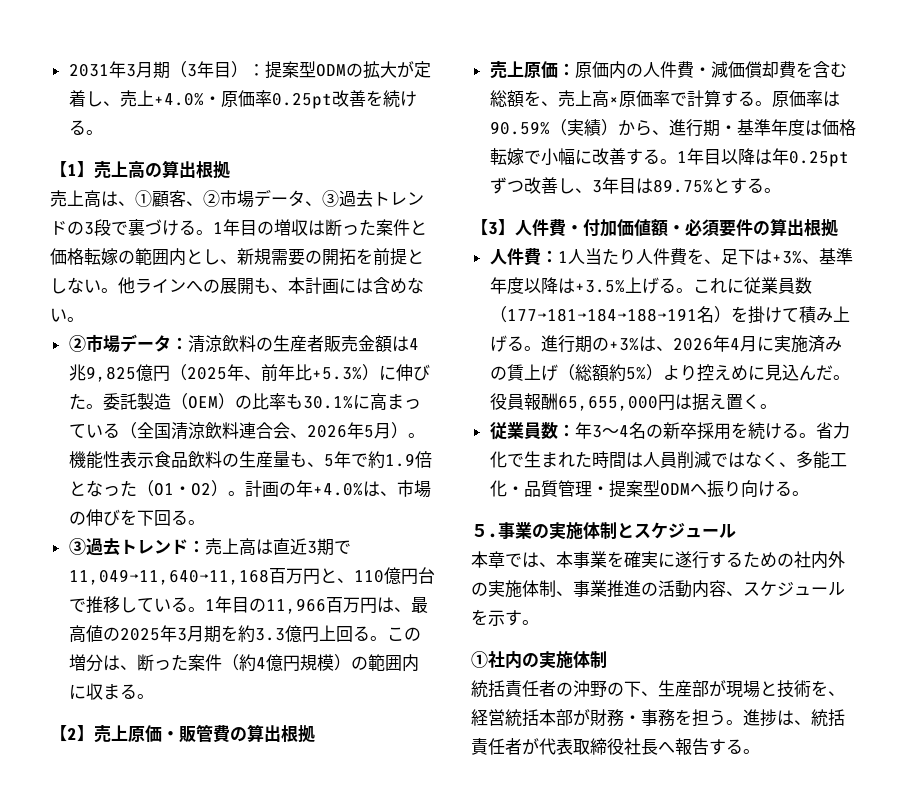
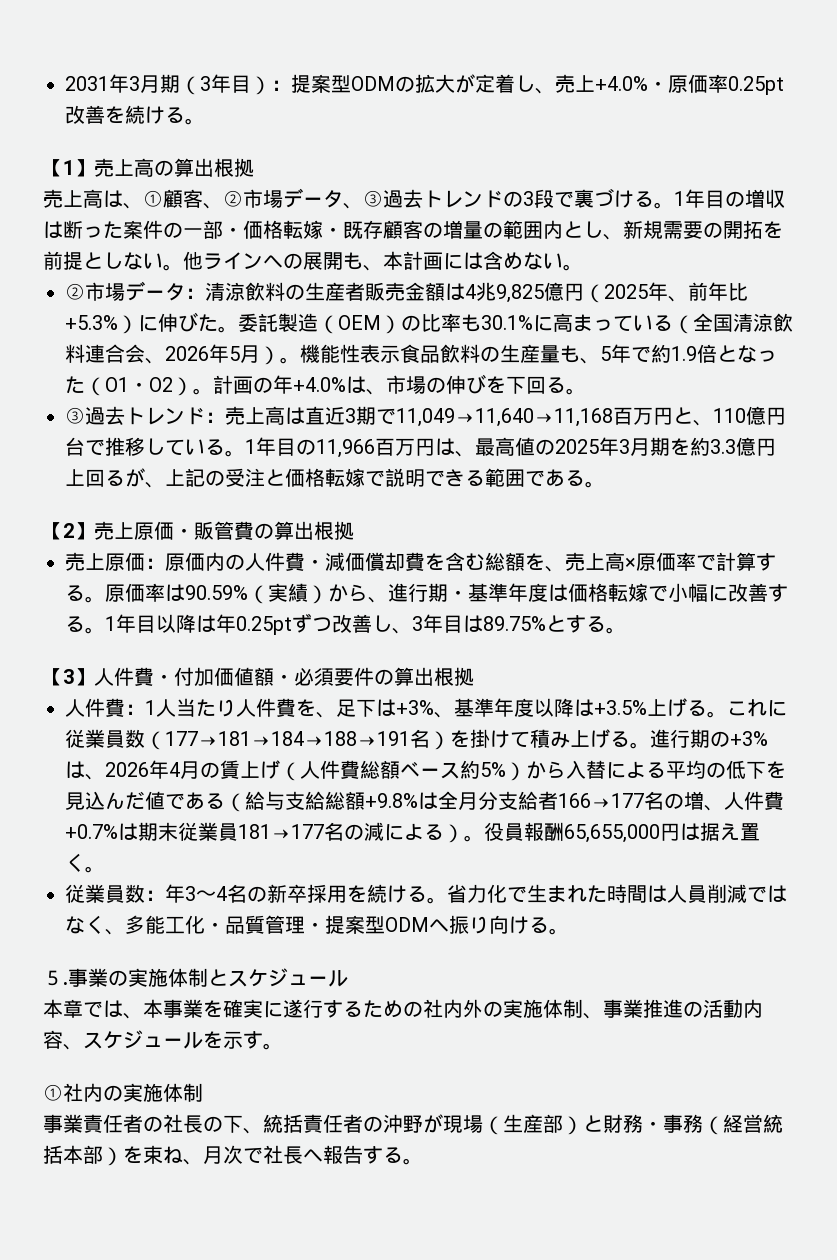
[410,220,427,235] [50,248,118,266] と価格転嫁 -> [163,220,483,239] の一部・価格転嫁・既存顧客の増量
[369,627,421,641] [68,654,419,672] [68,683,120,700] 。この増分は、断った案件（約4億円規模）の範囲内に収ま -> [125,468,565,488] が、上記の受注と価格転嫁で説明できる範囲であ
[756,335,842,353] [489,364,833,382] に実施済みの賃上げ（総額約5%）より控えめに見込んだ -> [200,760,786,781] [65,791,784,812] [65,822,464,843] の賃上げ（人件費総額ベース約5%）から入替による平均の低下を見込んだ値である（給与支給総額+9.8%は全月分支給者166→177名の増、人件費+0.7%は期末従業員181→177名の減による）
[471,680,845,698] [471,709,845,727] [471,738,624,755] 統括責任者の沖野の下、生産部が現場と技術を、経営統括本部が財務・事務を担う。進捗は、統括責任者が代表取締役 -> [43,1114,783,1135] [43,1145,263,1166] 事業責任者の社長の下、統括責任者の沖野が現場（生産部）と財務・事務（経営統括本部）を束ね、月次で

